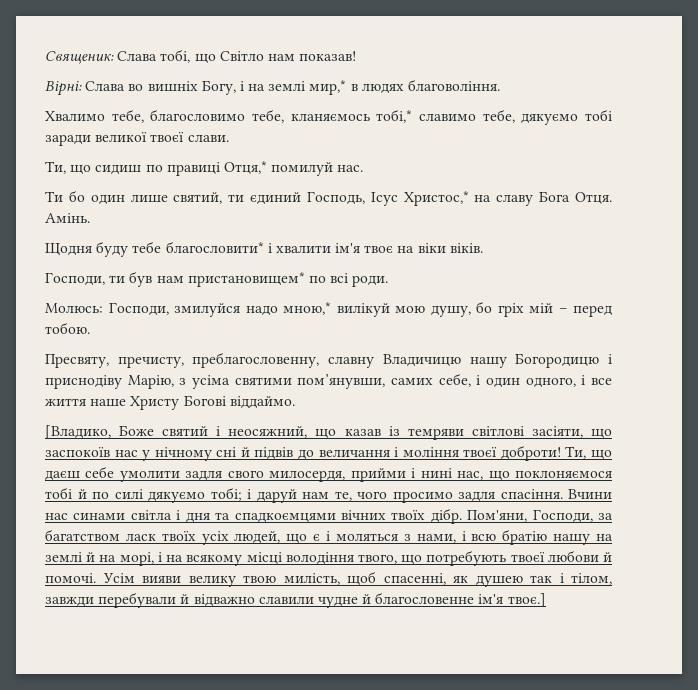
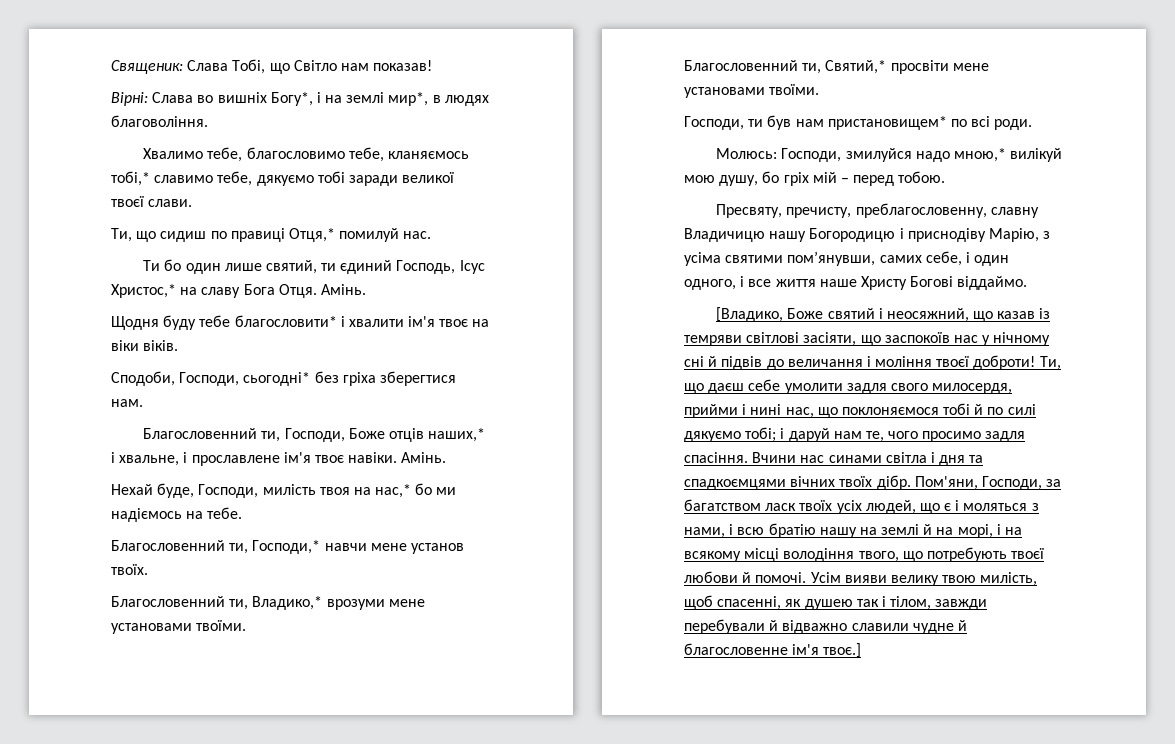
[160,49,191,63] тобі, -> [232,59,266,74] Тобі,
[201,80,236,95] Богу, -> [270,92,313,106] Богу*,
[309,80,347,95] мир,* -> [388,92,429,106] мир*,
(483, 248) none -> [111,371,456,386] [111,399,143,407] [143,428,486,442] [111,452,447,466] [111,483,457,498] [111,507,243,522] [111,540,464,554] [111,564,148,575] [111,596,425,610] [111,620,247,634] [684,60,989,74] [684,84,820,98] // Сподоби, Господи, сьогодні* без гріха зберегтися нам. // Благословенний ти, Господи, Боже отців наших,* і хвальне, і прославлене ім'я твоє навіки. Амінь. // Нехай буде, Господи, милість твоя на нас,* бо ми надіємось на тебе. // Благословенний ти, Господи,* навчи мене установ твоїх. // Благословенний ти, Владико,* врозуми мене установами твоїми. // Благословенний ти, Святий,* просвіти мене установами твоїми.

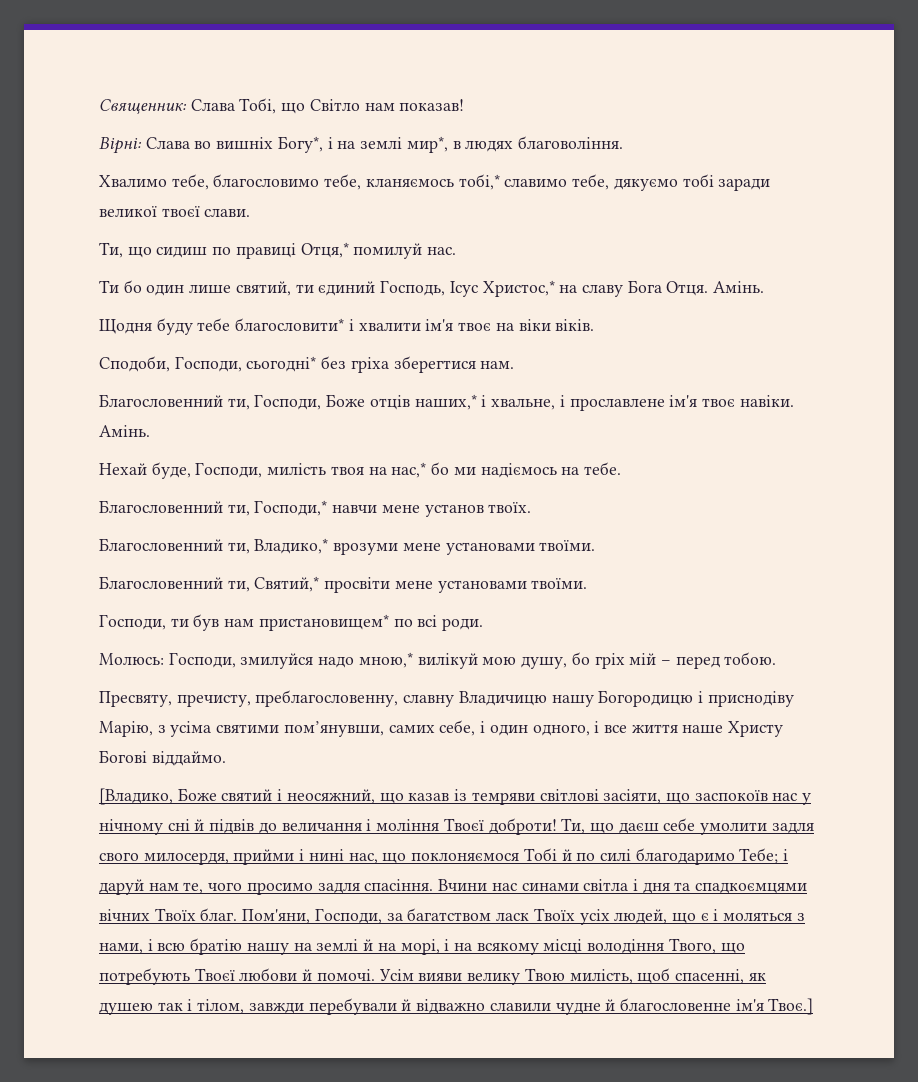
[111,60,183,74] Священик: -> [99,99,187,114] Священник:
[936,356,970,367] твоєї -> [443,818,484,831] Твоєї
[943,403,971,415] тобі -> [523,848,557,861] Тобі
[684,427,777,442] дякуємо тобі; -> [635,848,779,865] благодаримо Тебе;
[839,475,911,490] твоїх дібр. -> [154,908,238,921] Твоїх благ.
[799,500,833,511] твоїх -> [533,908,575,921] Твоїх
[858,551,899,562] твого, -> [668,938,716,954] Твого,
[1011,548,1045,559] твоєї -> [194,968,235,981] Твоєї
[942,575,977,583] твою -> [524,968,565,981] Твою
[823,643,862,658] твоє.] -> [768,998,814,1015] Твоє.]

